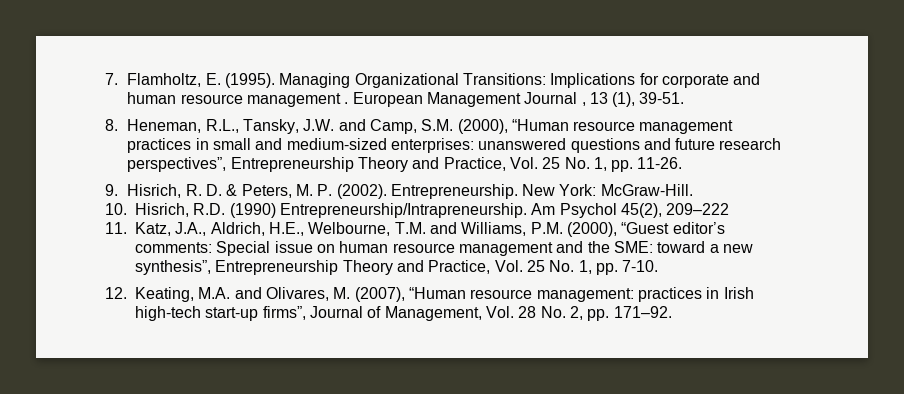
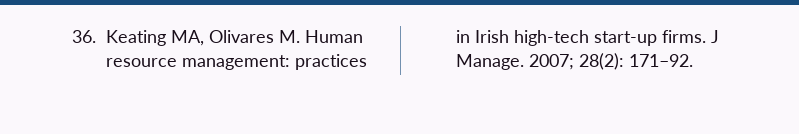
[105,73,761,88] [127,92,685,107] [105,119,734,134] [127,138,782,153] [127,157,683,172] [105,184,693,199] [105,203,730,218] [105,222,725,237] [135,241,753,256] [135,260,659,275] [105,287,466,302] 7. Flamholtz, E. (1995). Managing Organizational Transitions: Implications for corporate and human resource management . European Management Journal , 13 (1), 39-51. // 8. Heneman, R.L., Tansky, J.W. and Camp, S.M. (2000), “Human resource management practices in small and medium-sized enterprises: unanswered questions and future research perspectives”, Entrepreneurship Theory and Practice, Vol. 25 No. 1, pp. 11-26. // 9. Hisrich, R. D. & Peters, M. P. (2002). Entrepreneurship. New York: McGraw-Hill. // 10. Hisrich, R.D. (1990) Entrepreneurship/Intrapreneurship. Am Psychol 45(2), 209–222 // 11. Katz, J.A., Aldrich, H.E., Welbourne, T.M. and Williams, P.M. (2000), “Guest editor’s comments: Special issue on human resource management and the SME: toward a new synthesis”, Entrepreneurship Theory and Practice, Vol. 25 No. 1, pp. 7-10. // 12. Keating, M.A. and Olivares, M. (2007), “Human -> [72,30,364,46] 36. Keating MA, Olivares M. Human
[262,306,610,321] firms”, Journal of Management, Vol. 28 No. 2, pp. -> [662,30,720,43] [456,53,625,70] firms. J Manage. 2007; 28(2):

